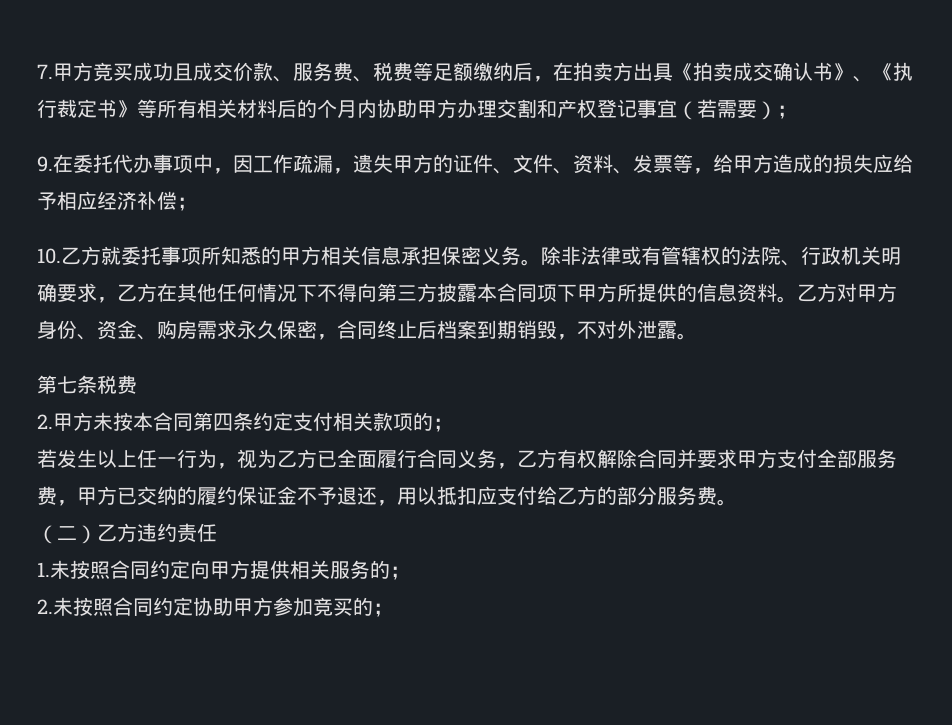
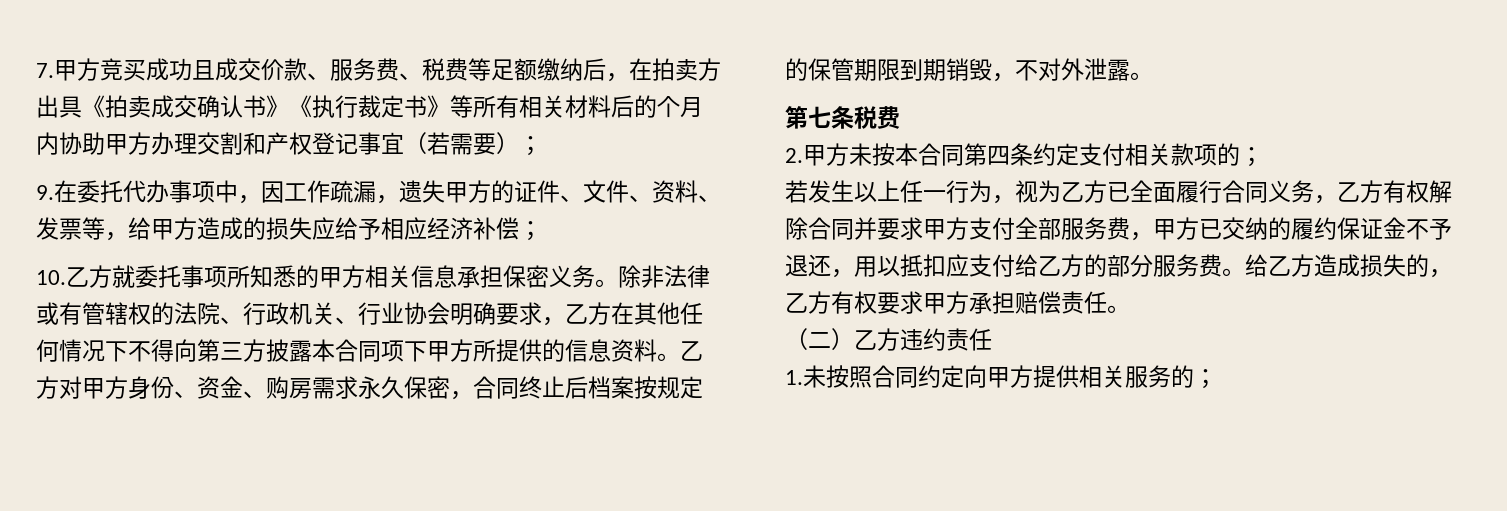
[853,76,873,82] 、 -> (289, 106) none
(881, 255) none -> [335,302,450,325] 、行业协会
(477, 329) none -> [634,376,703,399] [785,58,900,81] 按规定的保管期限
(737, 502) none -> [1245,254,1452,278] [785,291,1130,314] 给乙方造成损失的，乙方有权要求甲方承担赔偿责任。
[37,597,393,617] // 2.未按照合同约定协助甲方参加竞买的； -> (1217, 379) none

